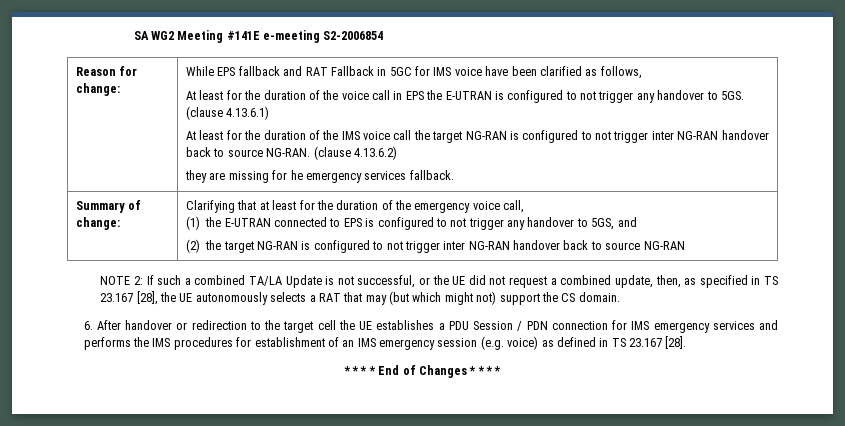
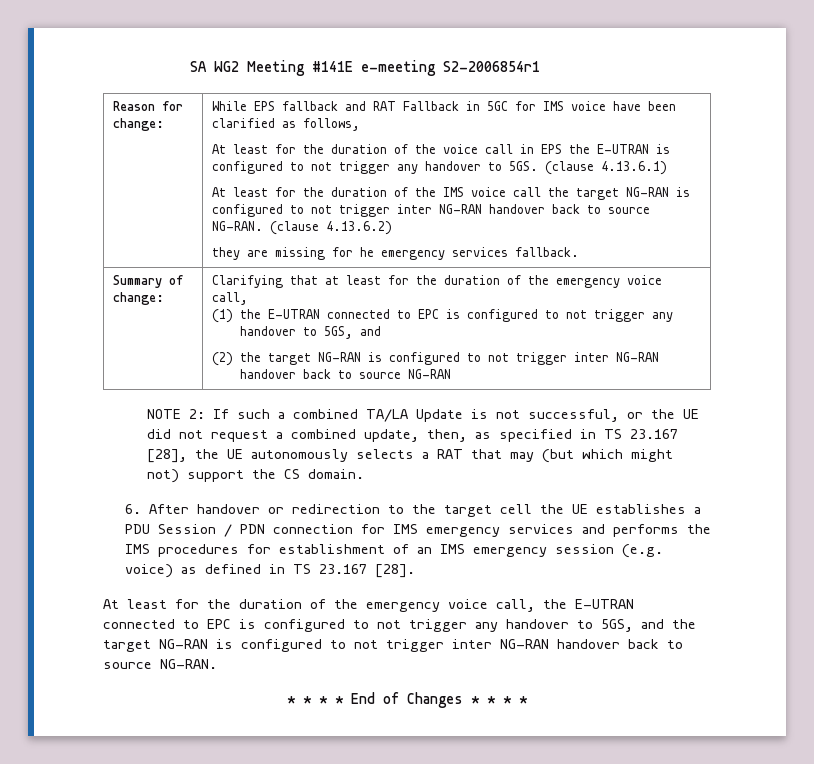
[323,31,384,40] S2-2006854 -> [443,61,541,72] S2-2006854r1
[343,218,362,227] EPS -> [417,309,439,319] EPC
(687, 342) none -> [103,599,634,612] [103,619,696,632] [103,639,683,652] [103,659,217,669] // At least for the duration of the emergency voice call, the E-UTRAN connected to EPC is configured to not trigger any handover to 5GS, and the target NG-RAN is configured to not trigger inter NG-RAN handover back to source NG-RAN.

